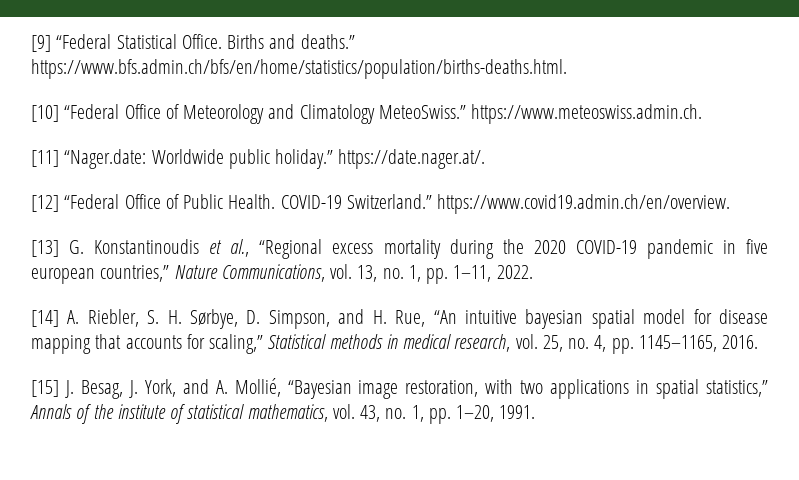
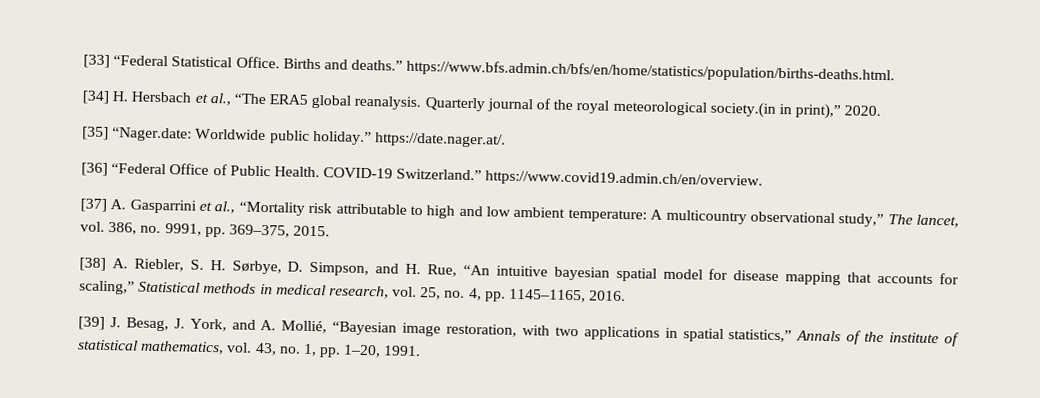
[31,35,51,52] [9] -> [83,54,110,69] [33]
[31,104,703,124] [31,150,59,167] [10] “Federal Office of Meteorology and Climatology MeteoSwiss.” https://www.meteoswiss.admin.ch. // [11] -> [82,90,882,120] [82,126,109,141] [34] H. Hersbach et al., “The ERA5 global reanalysis. Quarterly journal of the royal meteorological society.(in in print),” 2020. // [35]
[31,195,59,212] [12] -> [81,162,108,177] [36]
[31,239,768,259] [31,264,533,284] [31,310,59,327] [13] G. Konstantinoudis et al., “Regional excess mortality during the 2020 COVID-19 pandemic in five european countries,” Nature Communications, vol. 13, no. 1, pp. 1–11, 2022. // [14] -> [80,198,959,228] [80,221,331,238] [79,257,106,271] [37] A. Gasparrini et al., “Mortality risk attributable to high and low ambient temperature: A multicountry observational study,” The lancet, vol. 386, no. 9991, pp. 369–375, 2015. // [38]
[31,380,59,397] [15] -> [78,316,105,330] [39]

